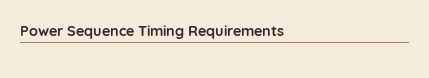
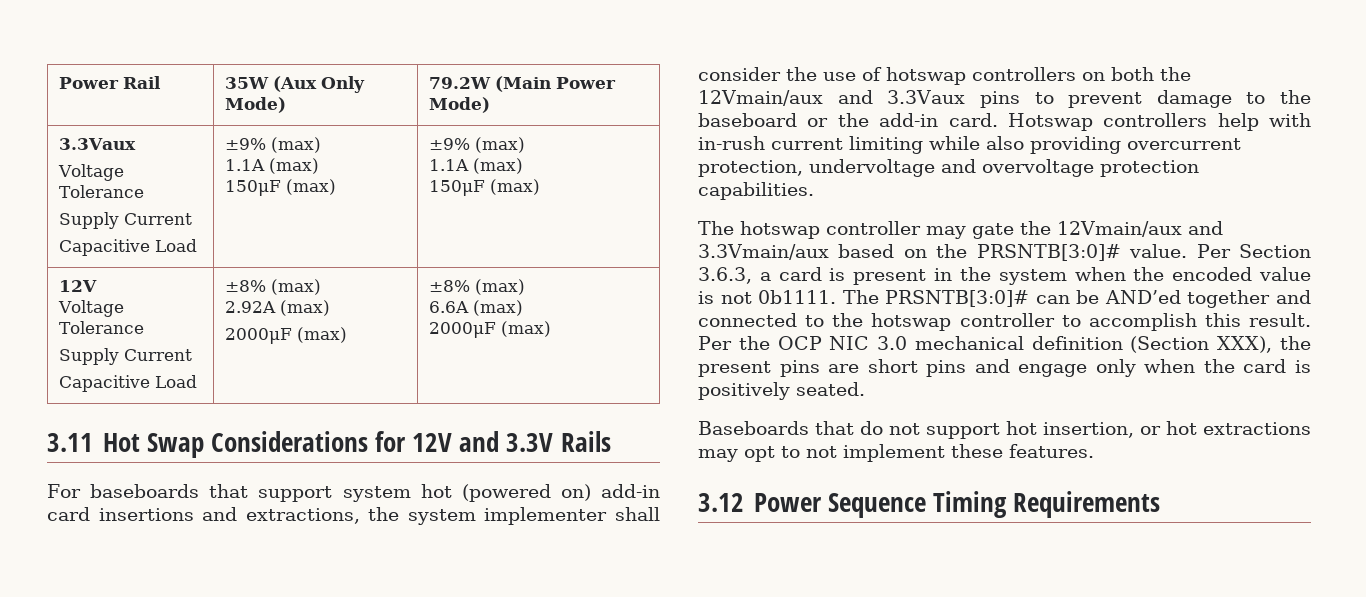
[20,26,63,36] Power -> [59,76,162,89] [225,76,366,93] [225,97,287,113] [429,76,617,92] [429,97,491,113] [59,138,137,150] [58,164,125,181] [59,185,145,198] [59,212,193,229] [59,239,198,256] [225,137,322,153] [225,158,320,174] [225,179,337,196] [429,137,526,153] [429,158,524,174] [429,179,541,196] [59,280,98,292] [58,300,125,317] [59,321,145,334] [59,348,193,365] [59,375,198,392] [225,279,322,295] [225,300,331,316] [225,327,348,344] [429,279,526,295] [429,300,524,316] [429,321,552,338] [47,431,611,458] [47,484,660,502] [47,507,660,525] [698,67,1191,85] [698,90,1311,108] [698,113,1311,131] [698,136,1241,154] [698,159,1199,177] [698,182,814,200] [698,221,1223,239] [698,244,1311,261] [698,267,1311,285] [698,290,1311,308] [698,313,1311,331] [698,336,1311,353] [698,359,1311,377] [698,382,865,400] [698,421,1311,439] [698,444,1094,462] [698,493,822,512] Power Rail | 35W (Aux Only Mode) | 79.2W (Main Power Mode) // 3.3Vaux // Voltage Tolerance // Supply Current // Capacitive Load | ±9% (max) // 1.1A (max) // 150μF (max) | ±9% (max) // 1.1A (max) // 150μF (max) // 12V // Voltage Tolerance // Supply Current // Capacitive Load | ±8% (max) // 2.92A (max) // 2000μF (max) | ±8% (max) // 6.6A (max) // 2000μF (max) // 3.11 Hot Swap Considerations for 12V and 3.3V Rails // For baseboards that support system hot (powered on) add-in card insertions and extractions, the system implementer shall consider the use of hotswap controllers on both the 12Vmain/aux and 3.3Vaux pins to prevent damage to the baseboard or the add-in card. Hotswap controllers help with in-rush current limiting while also providing overcurrent protection, undervoltage and overvoltage protection capabilities. // The hotswap controller may gate the 12Vmain/aux and 3.3Vmain/aux based on the PRSNTB[3:0]# value. Per Section 3.6.3, a card is present in the system when the encoded value is not 0b1111. The PRSNTB[3:0]# can be AND’ed together and connected to the hotswap controller to accomplish this result. Per the OCP NIC 3.0 mechanical definition (Section XXX), the present pins are short pins and engage only when the card is positively seated. // Baseboards that do not support hot insertion, or hot extractions may opt to not implement these features. // 3.12 Power

